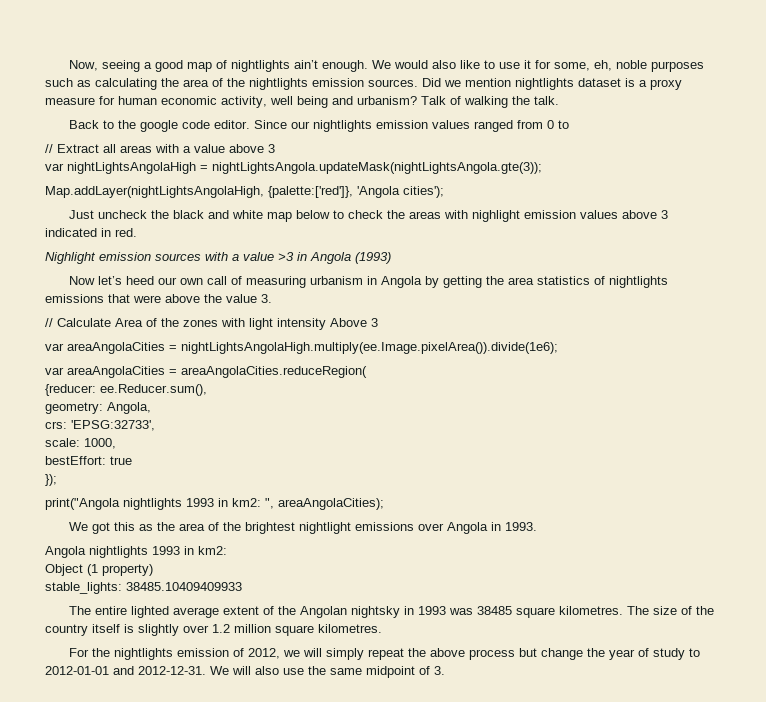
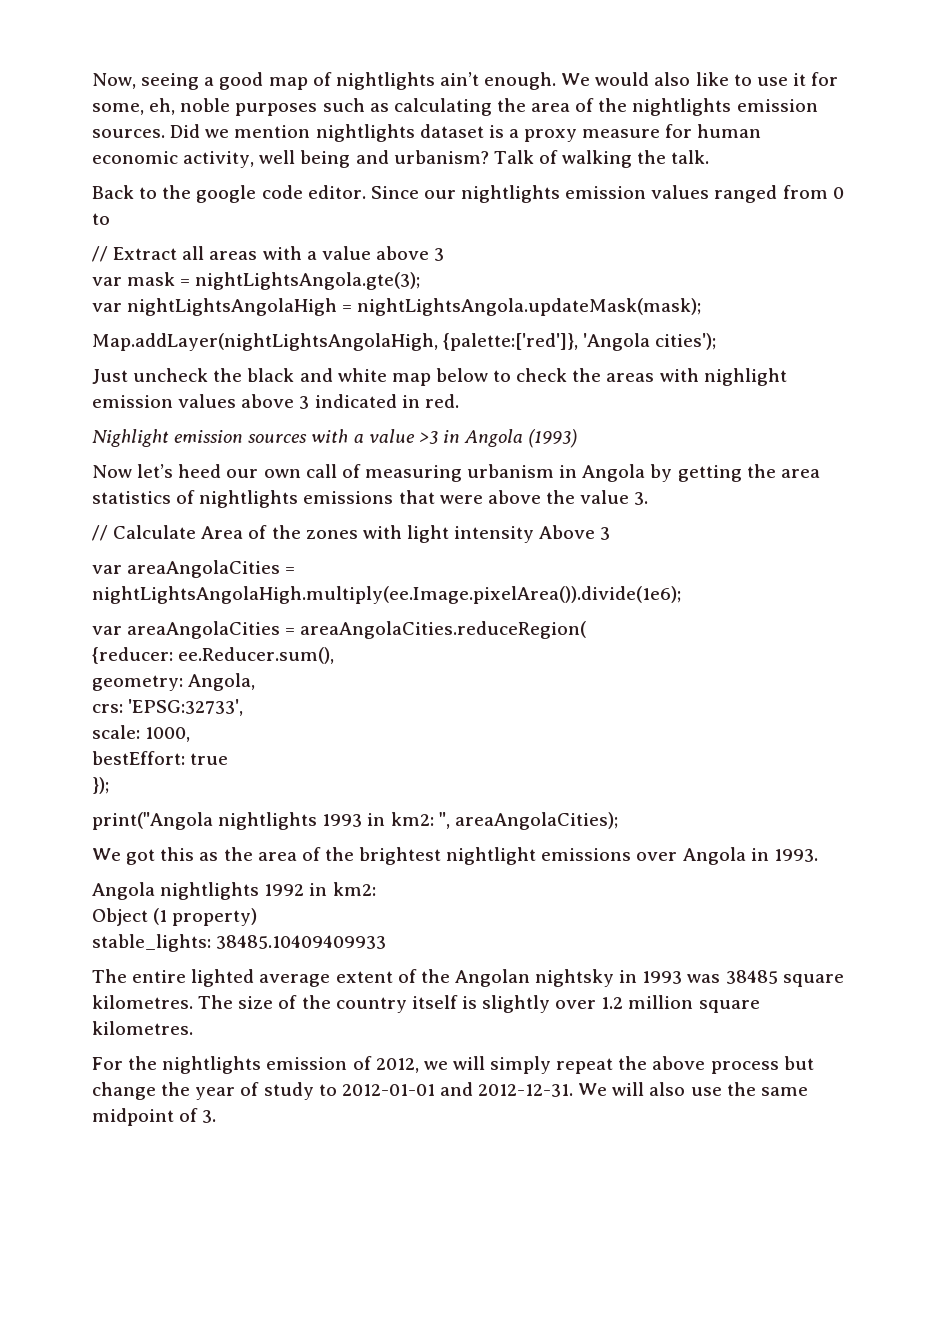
(275, 148) none -> [92,272,421,290] // var mask = nightLightsAngola.gte(3);
[212,162,542,174] nightLightsAngola.updateMask(nightLightsAngola.gte(3)); -> [357,298,702,316] nightLightsAngola.updateMask(mask);
[152,546,180,555] 1993 -> [264,884,305,896] 1992

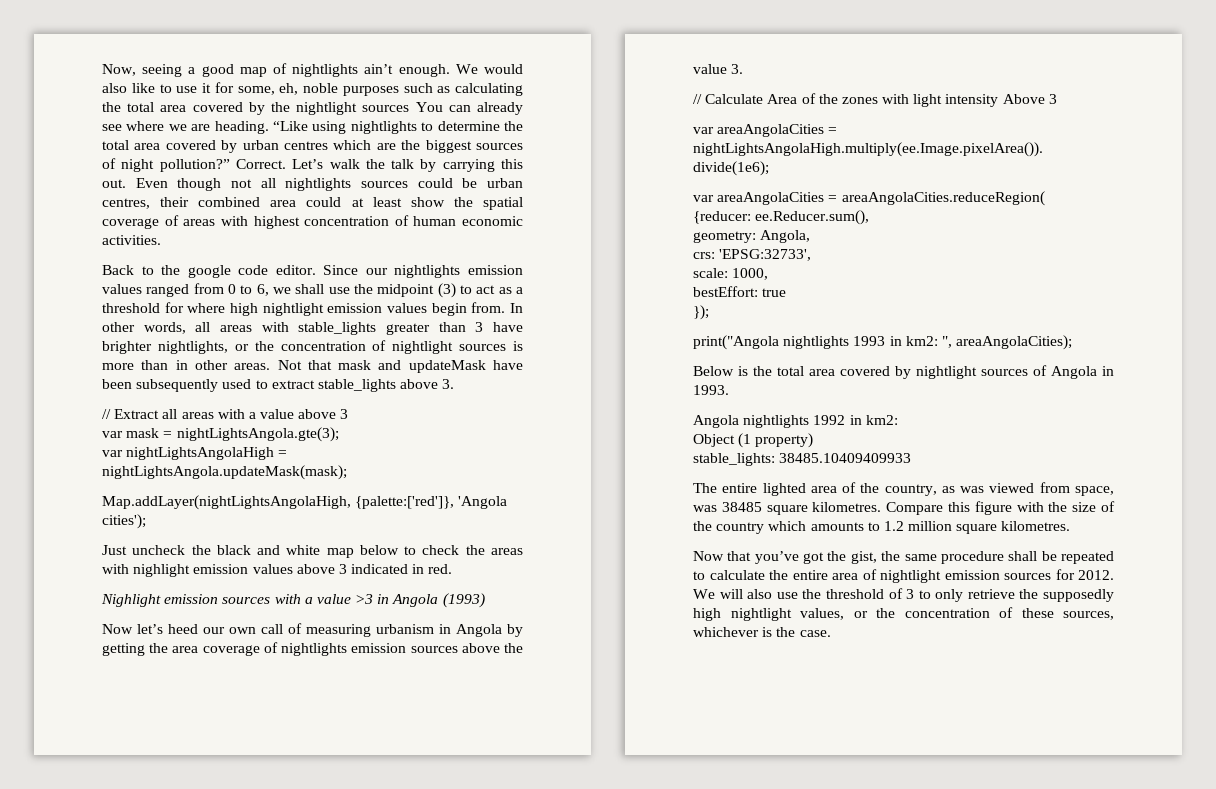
[531,98,818,116] [92,124,762,142] [92,150,710,168] area of the nightlights emission sources. Did we mention nightlights dataset is a proxy measure for human economic activity, well being and urbanism? Talk of walking the talk. -> [127,102,523,115] [102,121,523,134] [102,140,523,153] [102,158,523,172] [102,178,523,191] [102,197,523,210] [102,215,523,229] [102,235,161,245] total area covered by the nightlight sources You can already see where we are heading. “Like using nightlights to determine the total area covered by urban centres which are the biggest sources of night pollution?” Correct. Let’s walk the talk by carrying this out. Even though not all nightlights sources could be urban centres, their combined area could at least show the spatial coverage of areas with highest concentration of human economic activities.
(110, 219) none -> [256,283,523,298] [102,302,523,316] [102,322,523,335] [102,340,523,354] [102,360,523,373] [102,379,455,392] 6, we shall use the midpoint (3) to act as a threshold for where high nightlight emission values begin from. In other words, all areas with stable_lights greater than 3 have brighter nightlights, or the concentration of nightlight sources is more than in other areas. Not that mask and updateMask have been subsequently used to extract stable_lights above 3.
[92,490,483,508] statistics of nightlights emissions that were -> [202,642,458,656] coverage of nightlights emission sources
[92,847,678,865] We got this as the area of the brightest nightlight emissions over -> [693,365,1047,379] Below is the total area covered by nightlight sources of
[259,969,844,987] [92,995,760,1013] [92,1021,193,1035] [92,1056,814,1074] [92,1082,574,1100] average extent of the Angolan nightsky in 1993 was 38485 square kilometres. The size of the country itself is slightly over 1.2 million square kilometres. // For the nightlights emission of 2012, we will simply repeat the above process but change the year of study to 2012-01-01 and 2012-12-31. -> [810,482,1114,496] [693,501,1115,515] [693,521,1071,534] [693,551,1114,564] [693,569,1114,583] area of the country, as was viewed from space, was 38485 square kilometres. Compare this figure with the size of the country which amounts to 1.2 million square kilometres. // Now that you’ve got the gist, the same procedure shall be repeated to calculate the entire area of nightlight emission sources for 2012.
[760,1087,808,1096] [92,1108,217,1126] same midpoint of 3. -> [825,588,1114,602] [693,607,1114,621] [693,627,831,637] threshold of 3 to only retrieve the supposedly high nightlight values, or the concentration of these sources, whichever is the case.

